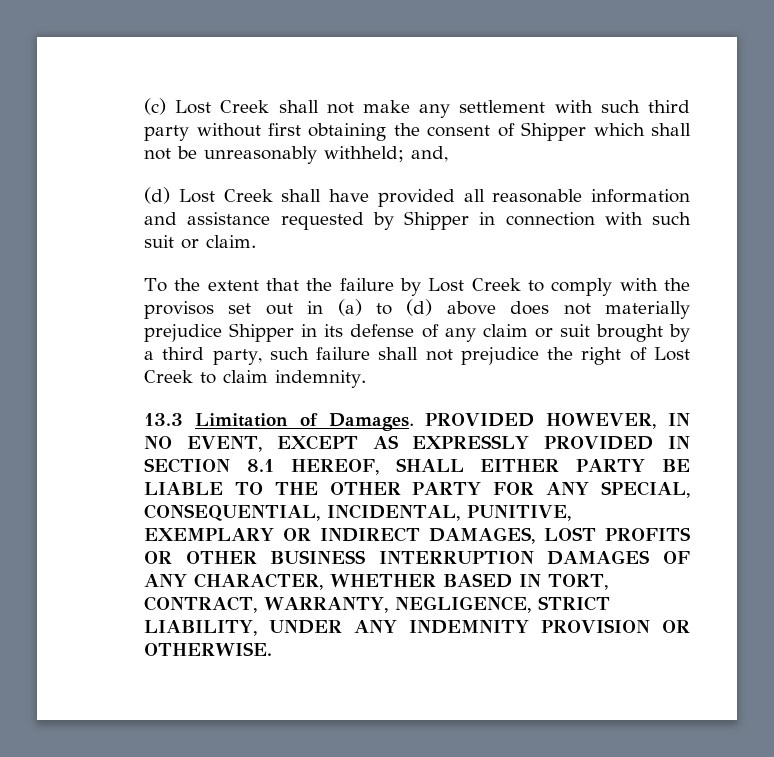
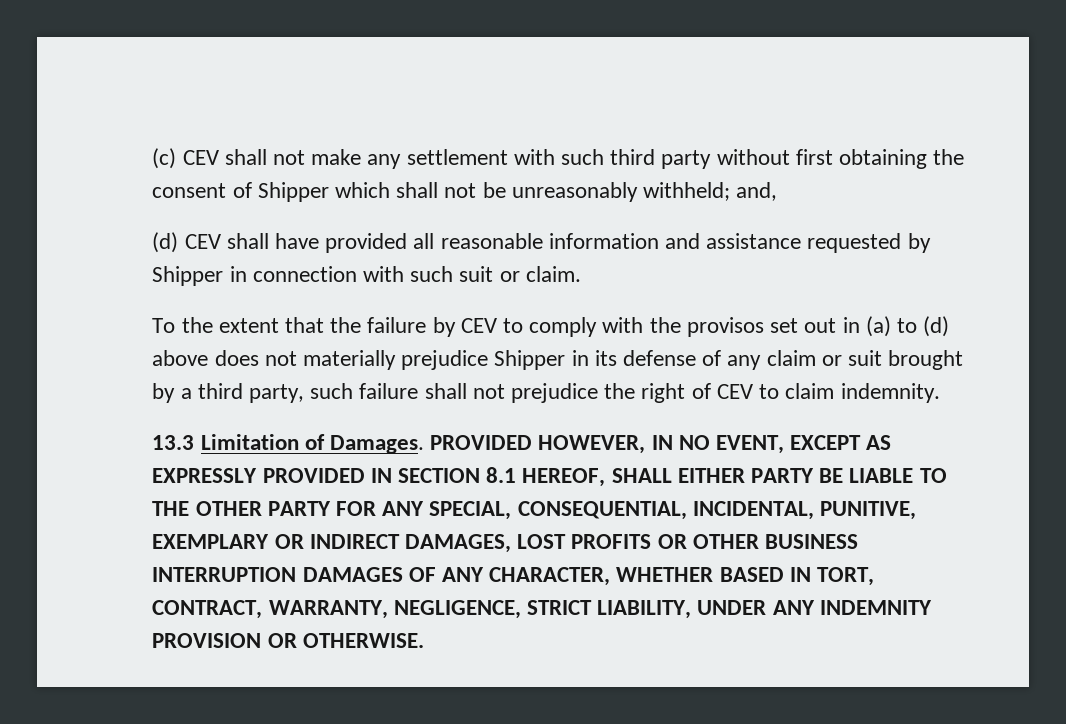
[175,100,270,114] Lost Creek -> [182,150,219,165] CEV
[178,189,273,203] Lost Creek -> [184,234,221,249] CEV
[428,278,521,292] Lost Creek -> [460,318,497,333] CEV
[654,347,690,361] [144,370,194,383] Lost Creek -> [716,384,753,399] CEV

